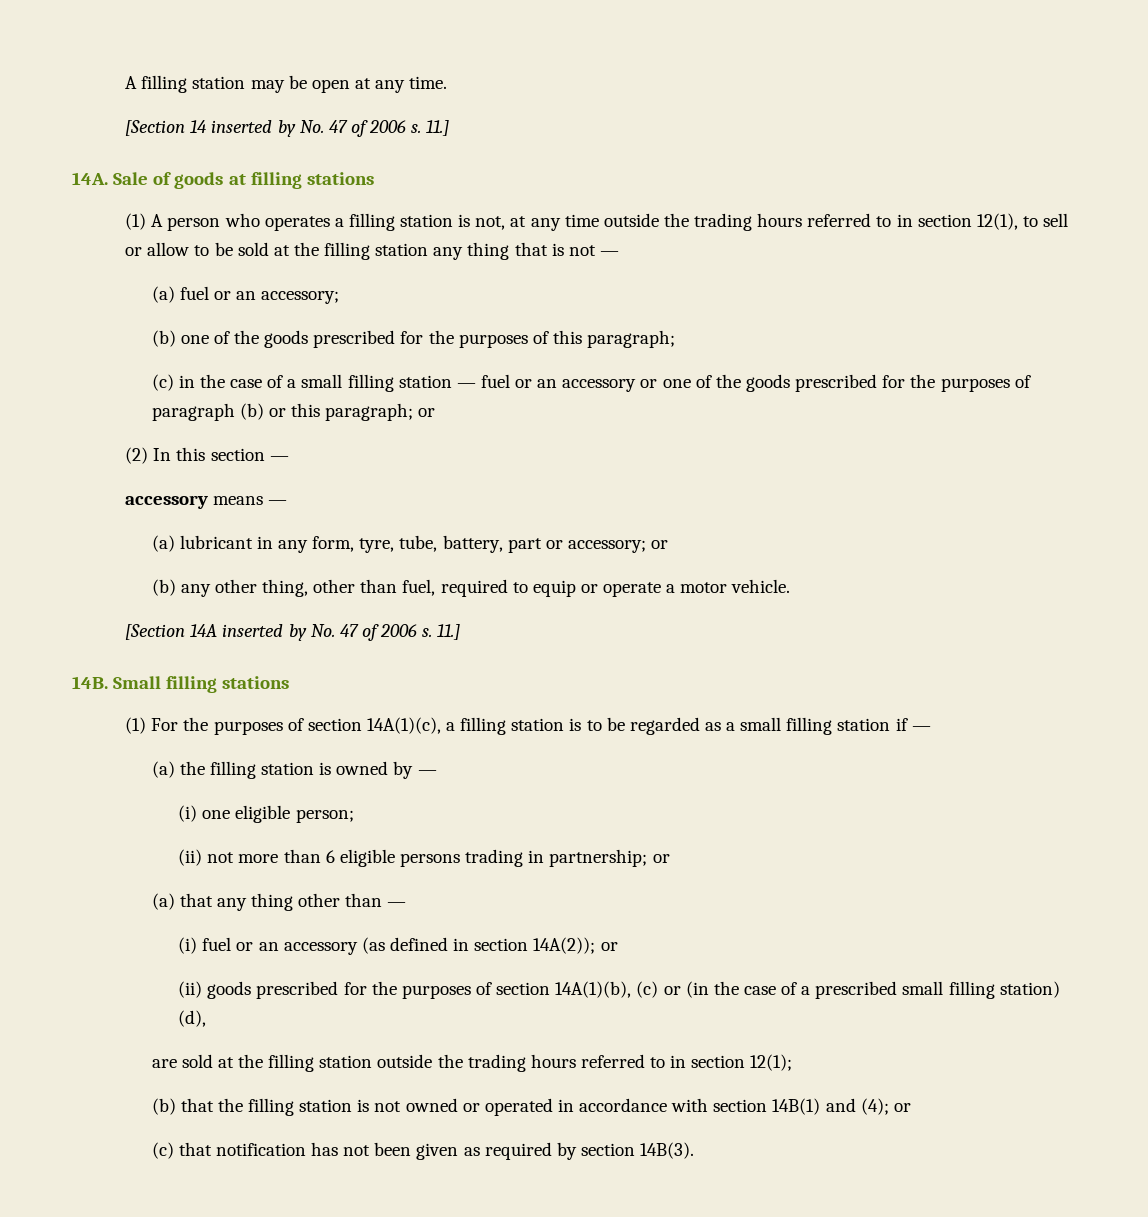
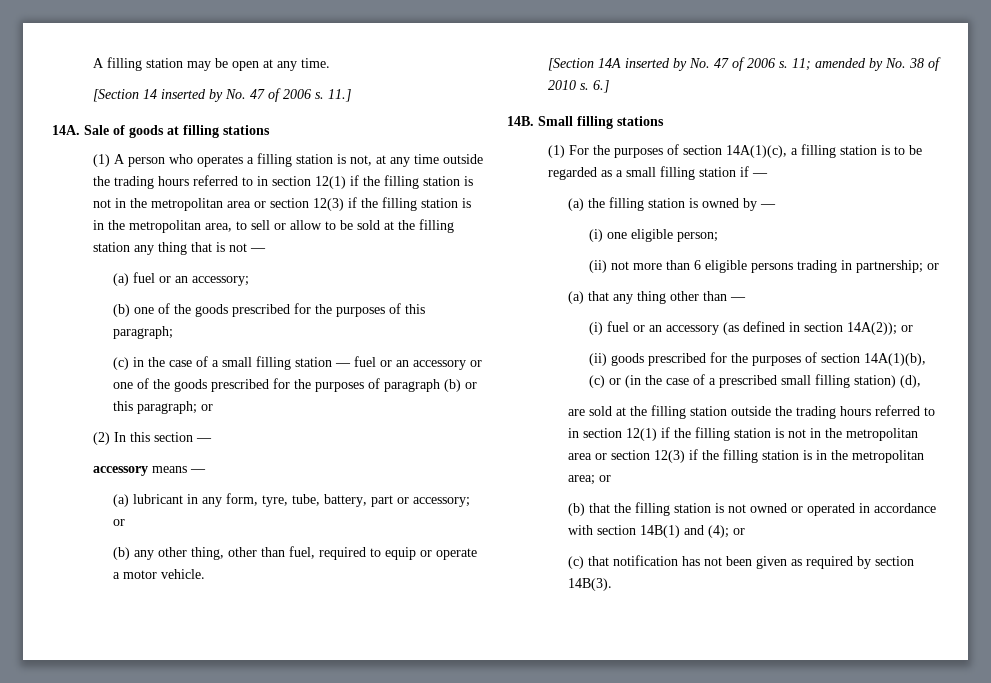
[976,213,1018,230] 12(1), -> [314,175,473,189] [92,197,471,211] [92,220,232,233] 12(1) if the filling station is not in the metropolitan area or section 12(3) if the filling station is in the metropolitan area,
[437,624,461,640] 11.] -> [791,57,941,71] [547,80,609,93] 11; amended by No. 38 of 2010 s. 6.]
[750,1054,793,1071] 12(1); -> [626,427,919,441] [568,449,925,463] [568,475,612,485] 12(1) if the filling station is not in the metropolitan area or section 12(3) if the filling station is in the metropolitan area; or

